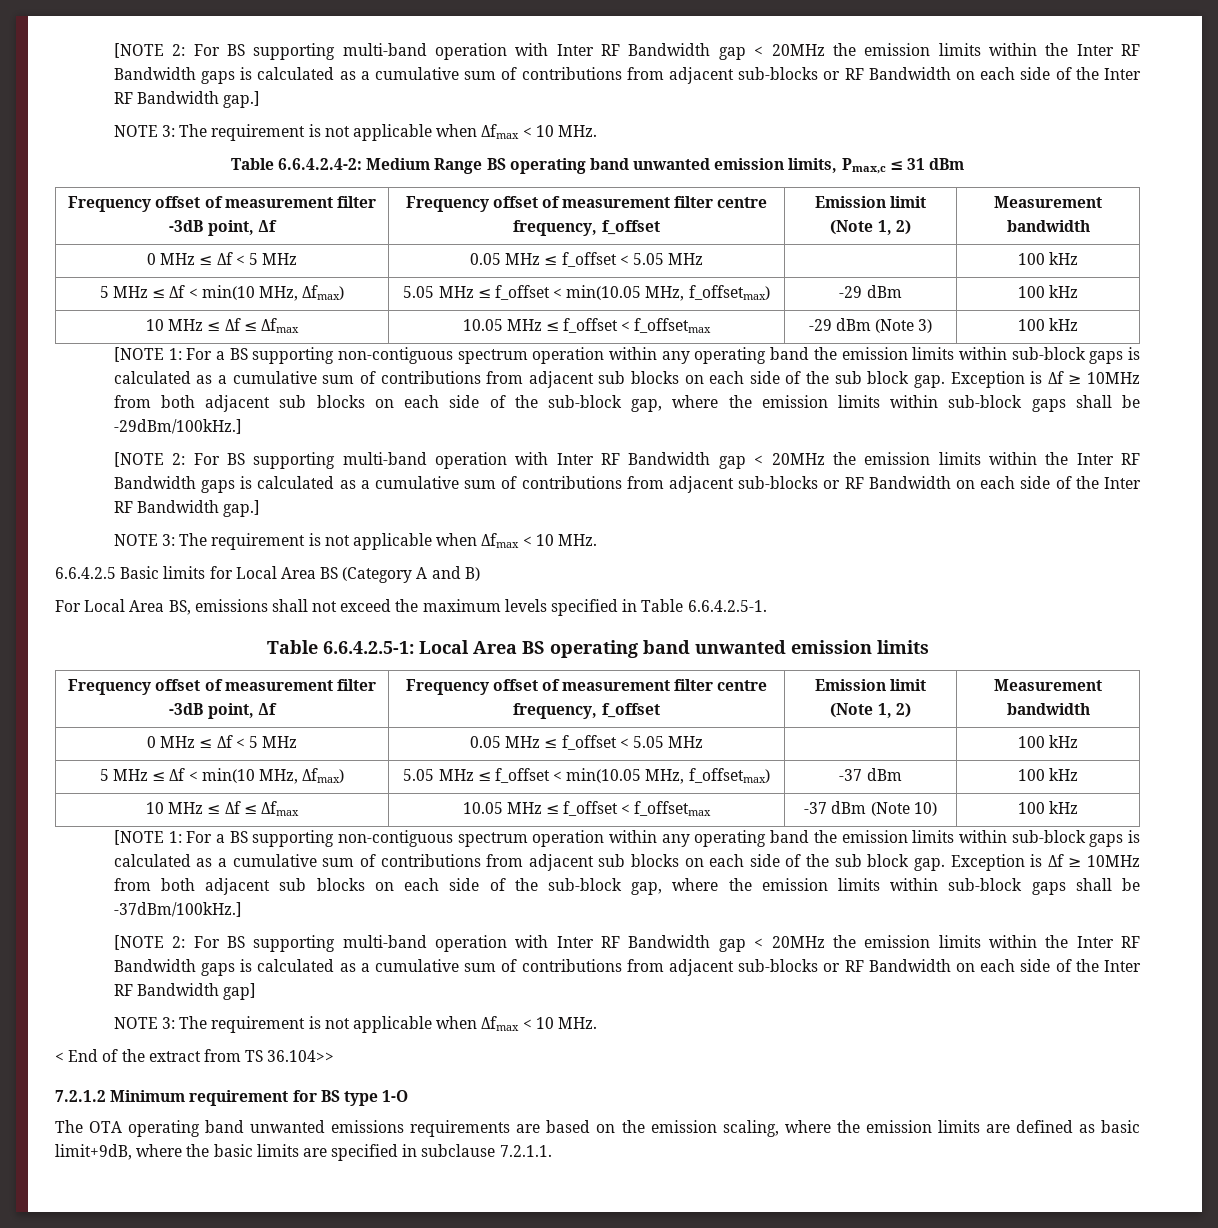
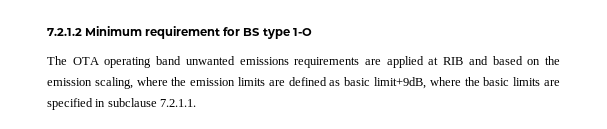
[113,43,1140,60] [113,67,1142,84] [113,91,261,108] [113,124,597,141] [230,158,965,174] [68,196,376,212] [169,220,277,236] [405,196,768,212] [513,220,660,236] [814,196,927,208] [830,220,911,235] [994,196,1102,208] [1006,220,1090,232] [146,252,298,265] [469,252,704,267] [1017,252,1079,265] [99,285,345,301] [403,285,770,301] [839,285,902,298] [1017,285,1079,298] [146,318,299,333] [462,318,712,333] [808,318,933,333] [1017,318,1079,331] [113,347,1141,364] [113,371,1140,388] [113,395,1141,412] [113,419,242,434] [113,452,1140,469] [113,476,1142,493] [113,500,261,517] [113,533,597,550] [55,566,480,583] [55,599,767,616] [266,640,929,658] [68,679,376,695] [169,703,277,719] [405,679,768,695] [513,703,660,719] [814,679,927,691] [830,703,911,718] [994,679,1102,691] [1006,703,1090,715] [146,735,298,748] [469,735,704,750] [1017,735,1079,748] [99,768,345,784] [403,768,770,784] [839,768,902,781] [1017,768,1079,781] [146,801,299,816] [462,801,712,816] [804,801,937,816] [1017,801,1079,814] [113,830,1141,847] [113,854,1140,871] [113,878,1141,895] [113,902,242,917] [113,935,1140,952] [113,959,1142,976] [113,983,257,1000] [113,1016,597,1033] [55,1049,335,1062] [NOTE 2: For BS supporting multi-band operation with Inter RF Bandwidth gap < 20MHz the emission limits within the Inter RF Bandwidth gaps is calculated as a cumulative sum of contributions from adjacent sub-blocks or RF Bandwidth on each side of the Inter RF Bandwidth gap.] // NOTE 3: The requirement is not applicable when Δfmax < 10 MHz. // Table 6.6.4.2.4-2: Medium Range BS operating band unwanted emission limits, Pmax,c ≤ 31 dBm // Frequency offset of measurement filter -3dB point, Δf | Frequency offset of measurement filter centre frequency, f_offset | Emission limit (Note 1, 2) | Measurement bandwidth // 0 MHz ≤ Δf < 5 MHz | 0.05 MHz ≤ f_offset < 5.05 MHz | | 100 kHz // 5 MHz ≤ Δf < min(10 MHz, Δfmax) | 5.05 MHz ≤ f_offset < min(10.05 MHz, f_offsetmax) | -29 dBm | 100 kHz // 10 MHz ≤ Δf ≤ Δfmax | 10.05 MHz ≤ f_offset < f_offsetmax | -29 dBm (Note 3) | 100 kHz // [NOTE 1: For a BS supporting non-contiguous spectrum operation within any operating band the emission limits within sub-block gaps is calculated as a cumulative sum of contributions from adjacent sub blocks on each side of the sub block gap. Exception is Δf ≥ 10MHz from both adjacent sub blocks on each side of the sub-block gap, where the emission limits within sub-block gaps shall be -29dBm/100kHz.] // [NOTE 2: For BS supporting multi-band operation with Inter RF Bandwidth gap < 20MHz the emission limits within the Inter RF Bandwidth gaps is calculated as a cumulative sum of contributions from adjacent sub-blocks or RF Bandwidth on each side of the Inter RF Bandwidth gap.] // NOTE 3: The requirement is not applicable when Δfmax < 10 MHz. // 6.6.4.2.5 Basic limits for Local Area BS (Category A and B) // For Local Area BS, emissions shall not exceed the maximum levels specified in Table 6.6.4.2.5-1. // Table 6.6.4.2.5-1: Local Area BS operating band unwanted emission limits // Frequency offset of measurement filter -3dB point, Δf | Frequency offset of measurement filter centre frequency, f_offset | Emission limit (Note 1, 2) | Measurement bandwidth // 0 MHz ≤ Δf < 5 MHz | 0.05 MHz ≤ f_offset < 5.05 MHz | | 100 kHz // 5 MHz ≤ Δf < min(10 MHz, Δfmax) | 5.05 MHz ≤ f_offset < min(10.05 MHz, f_offsetmax) | -37 dBm | 100 kHz // 10 MHz ≤ Δf ≤ Δfmax | 10.05 MHz ≤ f_offset < f_offsetmax | -37 dBm (Note 10) | 100 kHz // [NOTE 1: For a BS supporting non-contiguous spectrum operation within any operating band the emission limits within sub-block gaps is calculated as a cumulative sum of contributions from adjacent sub blocks on each side of the sub block gap. Exception is Δf ≥ 10MHz from both adjacent sub blocks on each side of the sub-block gap, where the emission limits within sub-block gaps shall be -37dBm/100kHz.] // [NOTE 2: For BS supporting multi-band operation with Inter RF Bandwidth gap < 20MHz the emission limits within the Inter RF Bandwidth gaps is calculated as a cumulative sum of contributions from adjacent sub-blocks or RF Bandwidth on each side of the Inter RF Bandwidth gap] // NOTE 3: The requirement is not applicable when Δfmax < 10 MHz. // < End of the extract from TS 36.104>> // -> (47, 32) none
(541, 1128) none -> [386,56,488,68] applied at RIB and

